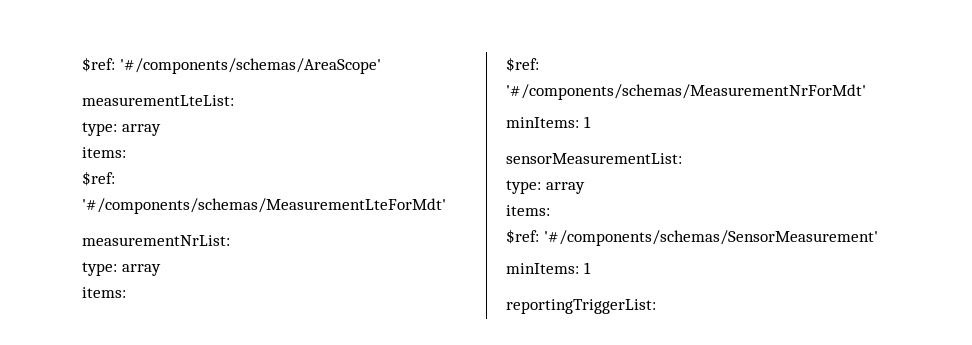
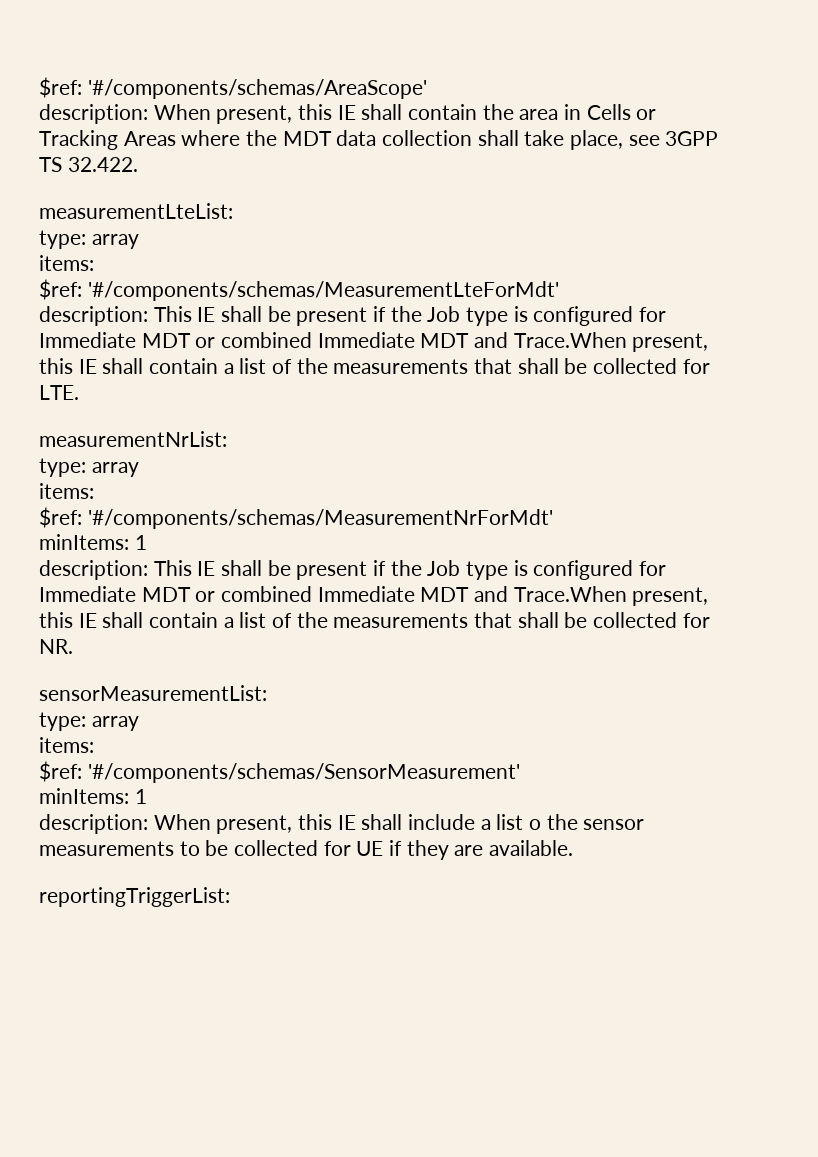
(381, 66) none -> [39,104,657,124] [39,130,719,150] [39,157,138,172] // description: When present, this IE shall contain the area in Cells or Tracking Areas where the MDT data collection shall take place, see 3GPP TS 32.422.
(446, 206) none -> [39,306,667,326] [39,332,709,352] [39,358,710,374] [39,385,79,400] // description: This IE shall be present if the Job type is configured for Immediate MDT or combined Immediate MDT and Trace.When present, this IE shall contain a list of the measurements that shall be collected for LTE.
(591, 122) none -> [39,560,667,580] [39,586,709,606] [39,612,710,628] [39,639,73,654] // description: This IE shall be present if the Job type is configured for Immediate MDT or combined Immediate MDT and Trace.When present, this IE shall contain a list of the measurements that shall be collected for NR.
(591, 268) none -> [39,814,645,834] [39,840,574,860] // description: When present, this IE shall include a list o the sensor measurements to be collected for UE if they are available.

